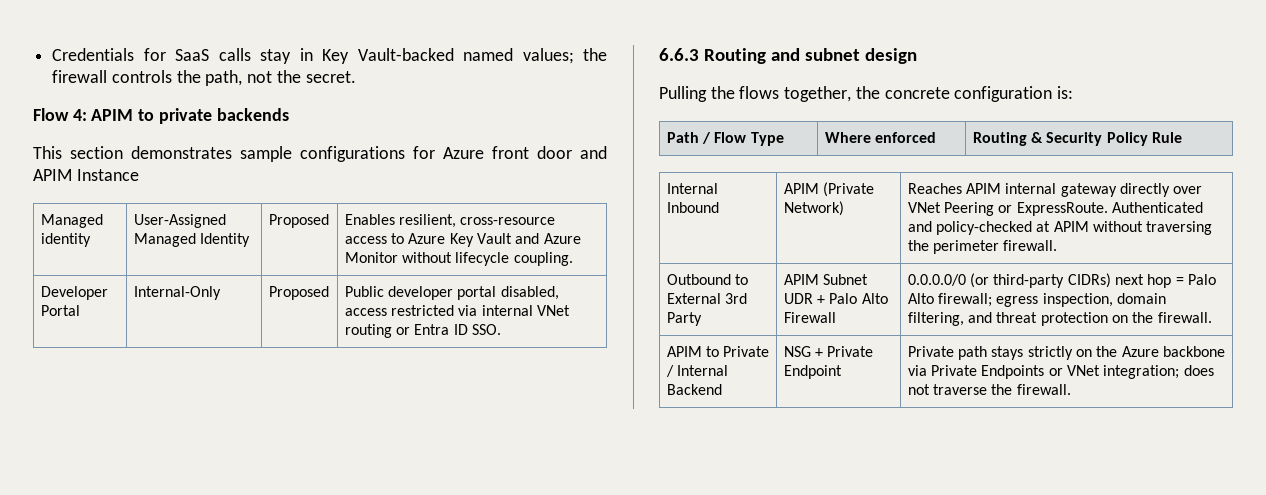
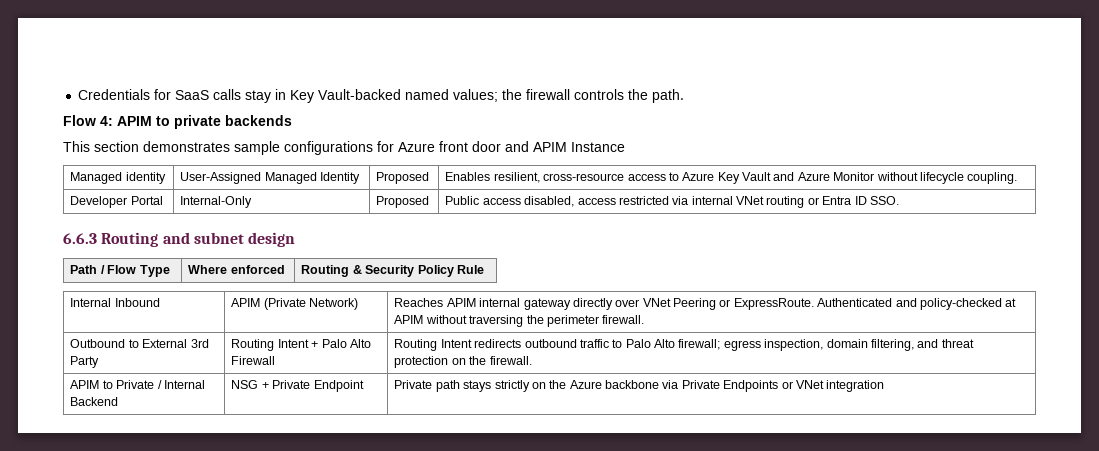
[205,70,356,86] path, not the secret. -> [652,89,685,103] path.
[387,286,497,300] developer portal -> [482,198,521,205] access
[659,86,1074,102] // Pulling the flows together, the concrete configuration is: -> (296, 239) none
[783,274,868,285] [783,293,813,304] APIM Subnet UDR -> [231,339,309,351] Routing Intent
[907,273,1184,288] 0.0.0.0/0 (or third-party CIDRs) next hop = -> [394,339,623,351] Routing Intent redirects outbound traffic to
[1103,365,1214,379] [907,384,1071,395] integration; does not traverse the firewall. -> [826,380,885,392] integration

